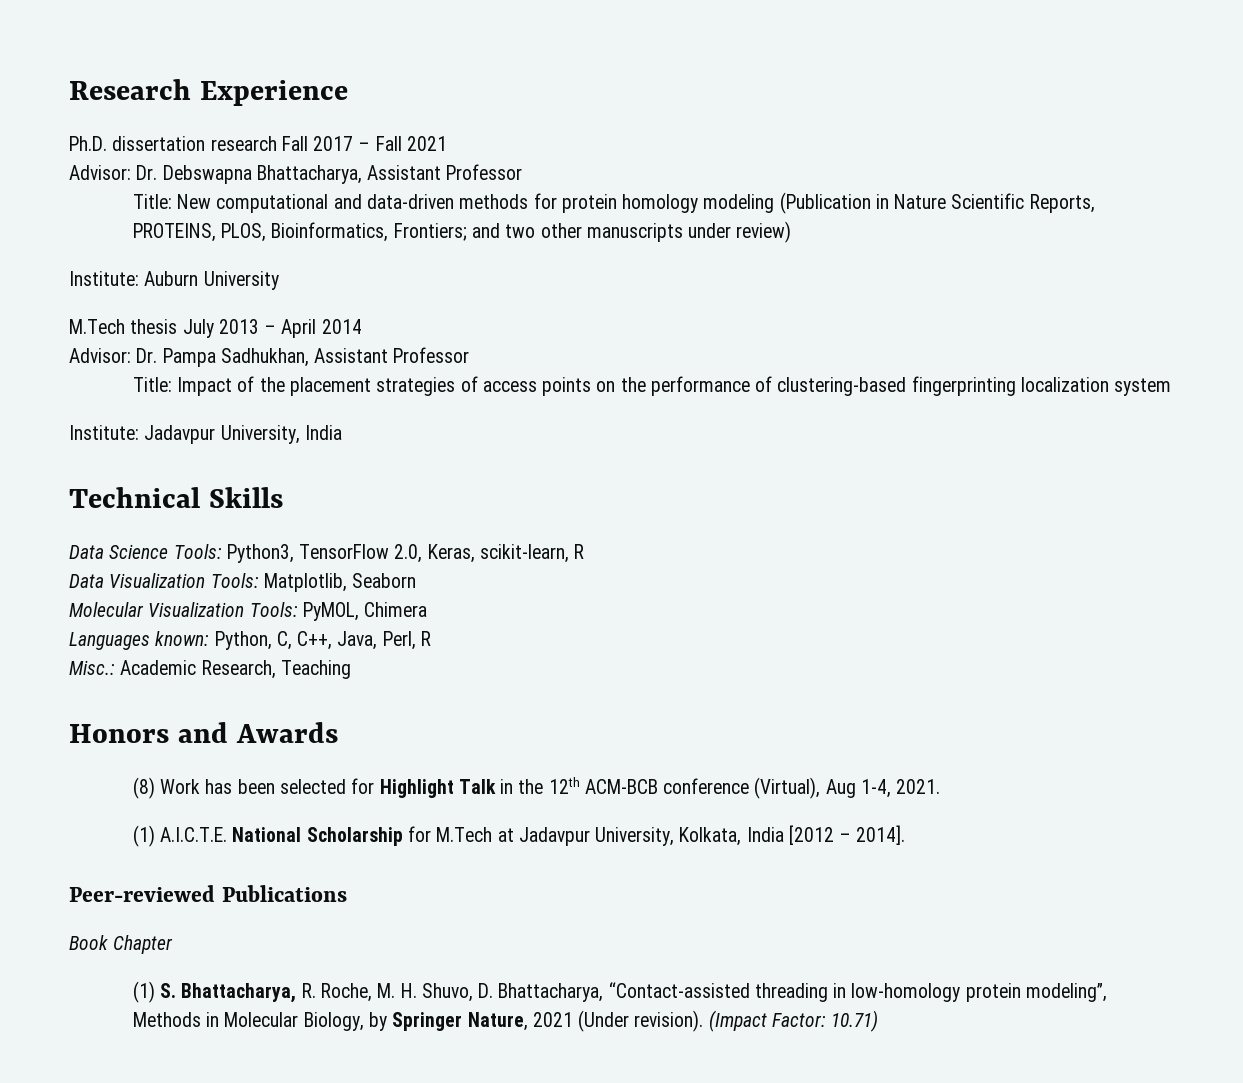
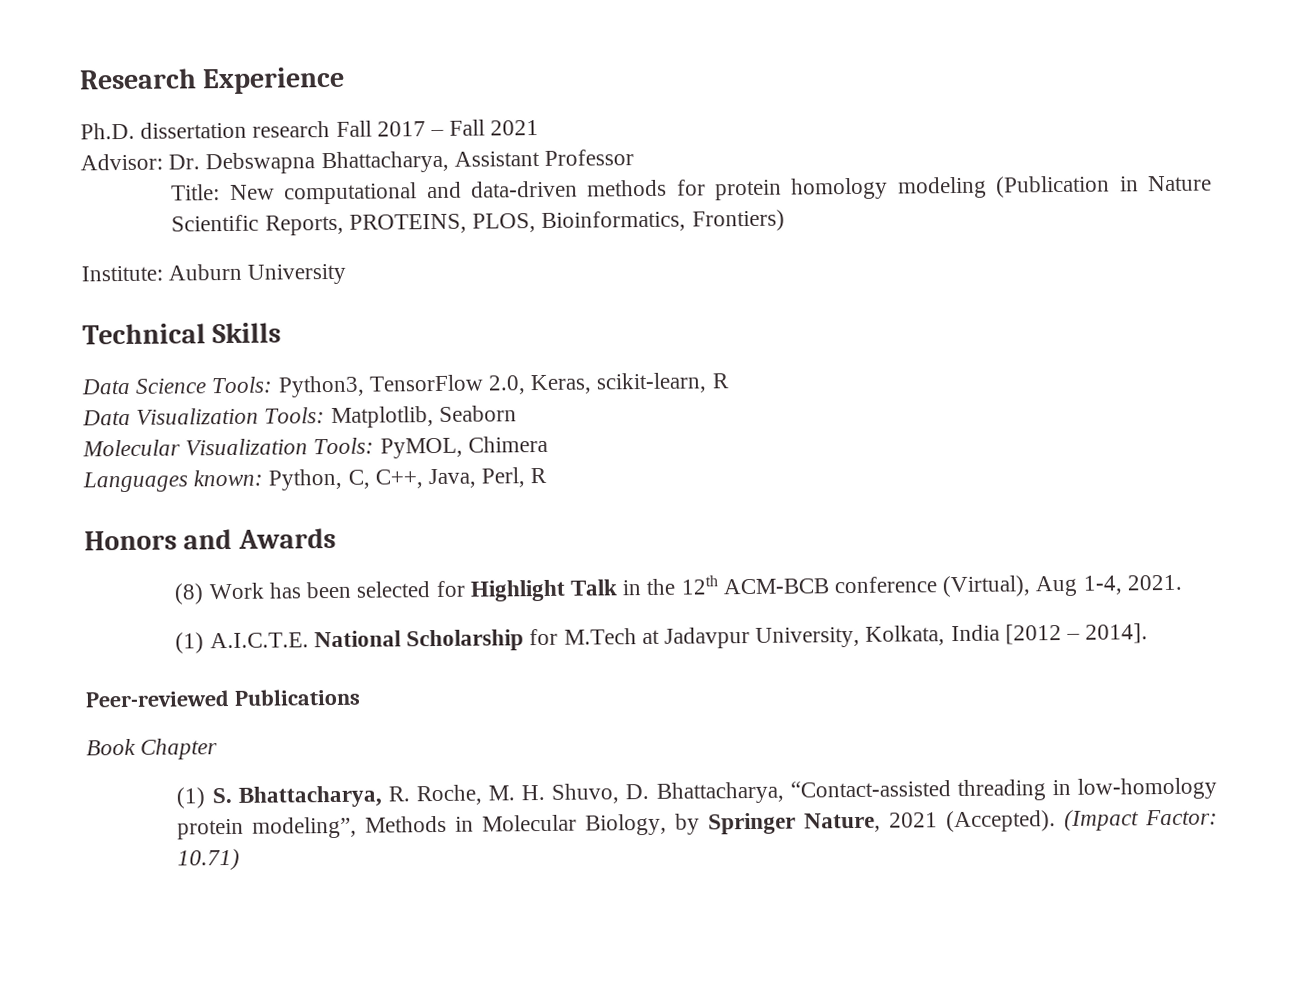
[393,221,792,243] [69,271,279,290] [69,319,362,338] [69,347,470,367] [132,376,1172,396] [69,425,342,444] Frontiers; and two other manuscripts under review) // Institute: Auburn University // M.Tech thesis July 2013 – April 2014 // Advisor: Dr. Pampa Sadhukhan, Assistant Professor // Title: Impact of the placement strategies of access points on the performance of clustering-based fingerprinting localization system // Institute: Jadavpur University, India -> [691,209,785,232] [81,263,347,285] Frontiers) // Institute: Auburn University
[69,660,351,679] // Misc.: Academic Research, Teaching -> (548, 475) none
[578,1010,704,1032] (Under revision). -> [946,810,1057,833] (Accepted).

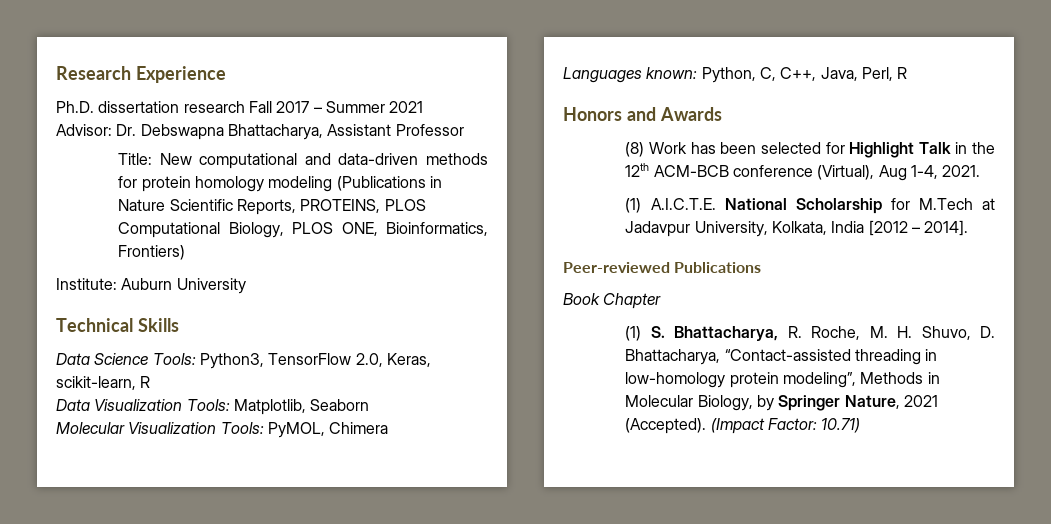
[449,119,486,136] Fall -> [325,101,385,113] Summer
[995,175,1111,198] (Publication -> [336,176,426,191] (Publications
[472,213,537,233] PLOS, -> [384,199,426,211] [118,222,378,238] PLOS Computational Biology, PLOS ONE,

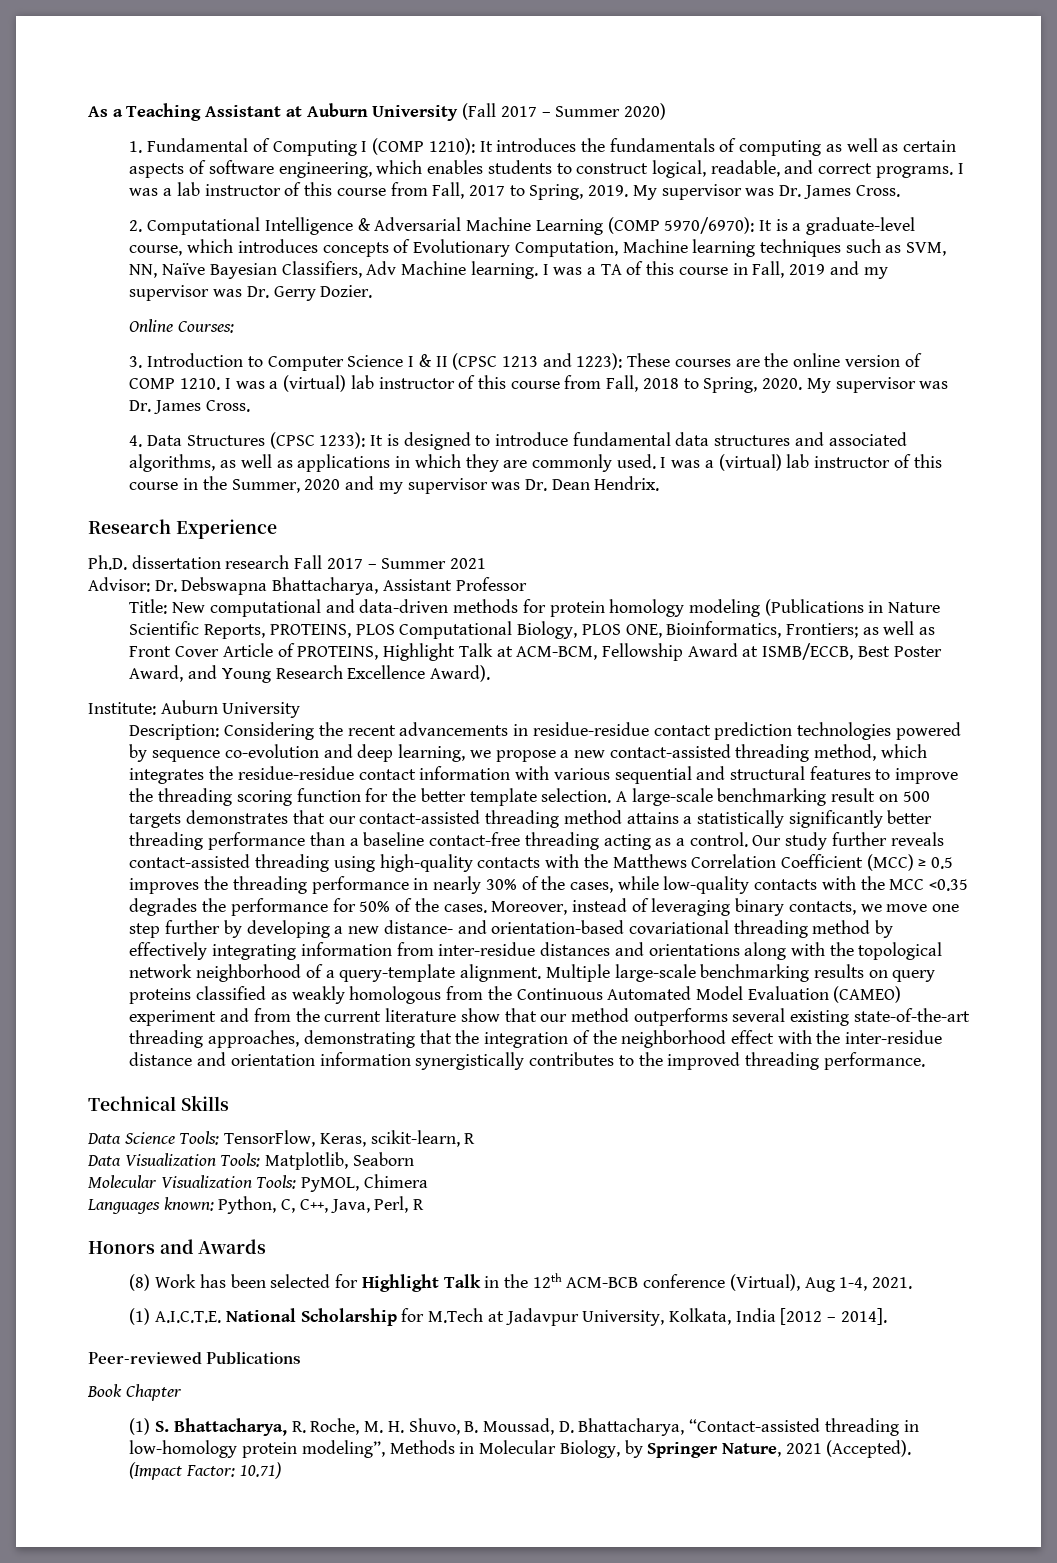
(56, 73) none -> [88,103,666,121] [129,138,957,156] [129,160,964,178] [129,182,900,200] [129,217,916,235] [129,239,947,257] [129,261,888,279] [129,285,373,301] [129,319,235,333] [129,353,922,371] [129,375,949,393] [129,400,250,414] [129,432,907,450] [129,454,942,472] [129,476,660,494] As a Teaching Assistant at Auburn University (Fall 2017 – Summer 2020) // 1. Fundamental of Computing I (COMP 1210): It introduces the fundamentals of computing as well as certain aspects of software engineering, which enables students to construct logical, readable, and correct programs. I was a lab instructor of this course from Fall, 2017 to Spring, 2019. My supervisor was Dr. James Cross. // 2. Computational Intelligence & Adversarial Machine Learning (COMP 5970/6970): It is a graduate-level course, which introduces concepts of Evolutionary Computation, Machine learning techniques such as SVM, NN, Naïve Bayesian Classifiers, Adv Machine learning. I was a TA of this course in Fall, 2019 and my supervisor was Dr. Gerry Dozier. // Online Courses: // 3. Introduction to Computer Science I & II (CPSC 1213 and 1223): These courses are the online version of COMP 1210. I was a (virtual) lab instructor of this course from Fall, 2018 to Spring, 2020. My supervisor was Dr. James Cross. // 4. Data Structures (CPSC 1233): It is designed to introduce fundamental data structures and associated algorithms, as well as applications in which they are commonly used. I was a (virtual) lab instructor of this course in the Summer, 2020 and my supervisor was Dr. Dean Hendrix. //
[118,245,186,260] [56,278,246,294] Frontiers) // Institute: Auburn University -> [785,621,936,638] [129,643,942,661] [129,665,491,683] [88,700,301,718] [129,722,961,740] [129,744,927,762] [129,766,959,784] [129,788,930,806] [129,810,933,828] [129,832,944,850] [129,854,954,872] [129,876,969,894] [129,898,960,916] [129,920,894,938] [129,942,943,960] [129,964,936,982] [129,986,902,1004] [129,1008,970,1026] [129,1030,943,1048] [129,1052,925,1070] Frontiers; as well as Front Cover Article of PROTEINS, Highlight Talk at ACM-BCM, Fellowship Award at ISMB/ECCB, Best Poster Award, and Young Research Excellence Award). // Institute: Auburn University // Description: Considering the recent advancements in residue-residue contact prediction technologies powered by sequence co-evolution and deep learning, we propose a new contact-assisted threading method, which integrates the residue-residue contact information with various sequential and structural features to improve the threading scoring function for the better template selection. A large-scale benchmarking result on 500 targets demonstrates that our contact-assisted threading method attains a statistically significantly better threading performance than a baseline contact-free threading acting as a control. Our study further reveals contact-assisted threading using high-quality contacts with the Matthews Correlation Coefficient (MCC) ≥ 0.5 improves the threading performance in nearly 30% of the cases, while low-quality contacts with the MCC <0.35 degrades the performance for 50% of the cases. Moreover, instead of leveraging binary contacts, we move one step further by developing a new distance- and orientation-based covariational threading method by effectively integrating information from inter-residue distances and orientations along with the topological network neighborhood of a query-template alignment. Multiple large-scale benchmarking results on query proteins classified as weakly homologous from the Continuous Automated Model Evaluation (CAMEO) experiment and from the current literature show that our method outperforms several existing state-of-the-art threading approaches, demonstrating that the integration of the neighborhood effect with the inter-residue distance and orientation information synergistically contributes to the improved threading performance.
[199,353,383,369] Python3, TensorFlow 2.0, -> [224,1130,316,1147] TensorFlow,
(971, 333) none -> [464,1418,554,1435] B. Moussad,

